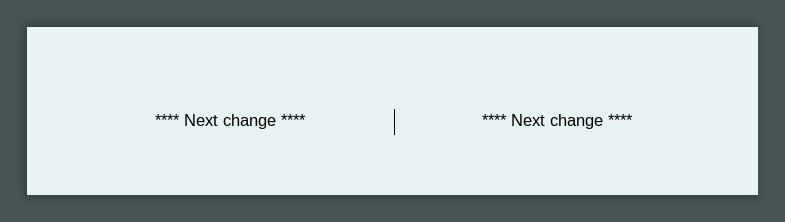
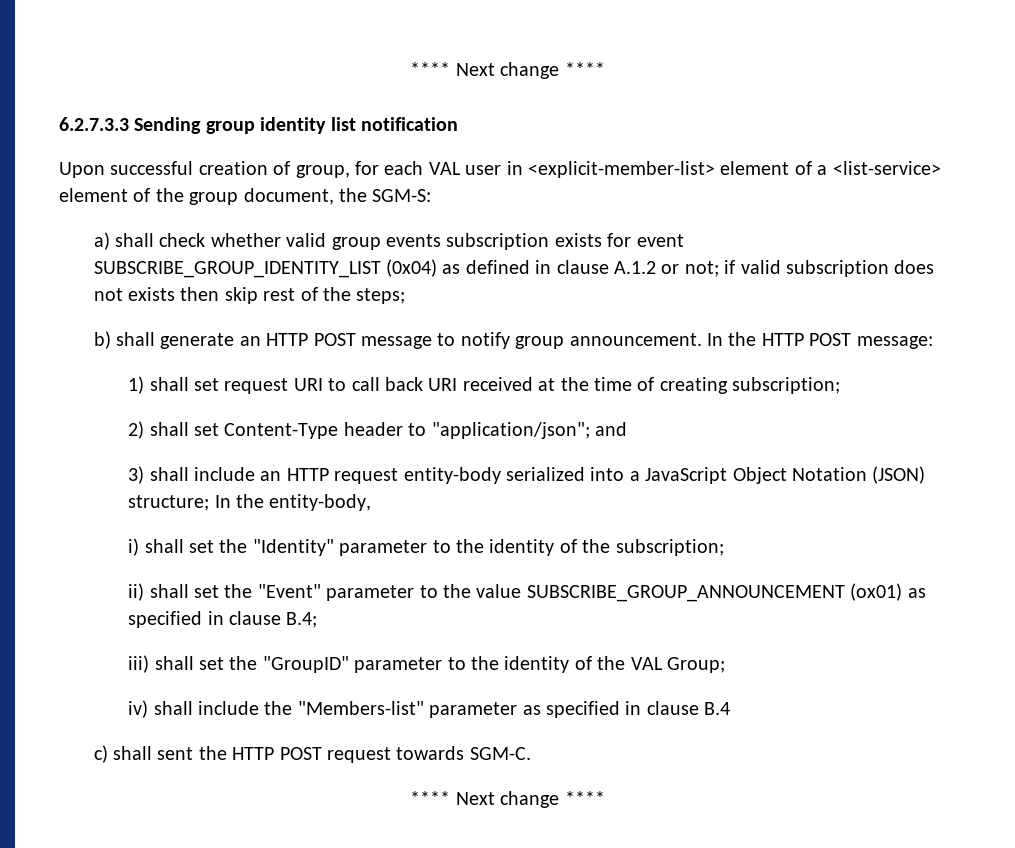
[155,114,306,129] **** Next change **** -> [410,62,605,79] [59,117,458,134] [59,161,941,178] [59,188,432,205] [93,232,684,250] [93,259,935,278] [93,287,406,304] [93,331,933,349] [128,376,841,394] [128,421,628,439] [128,466,926,484] [128,494,372,511] [128,538,724,556] [128,583,926,602] [128,611,318,628] [128,655,726,673] [128,700,731,718] [93,745,531,763] **** Next change **** // 6.2.7.3.3 Sending group identity list notification // Upon successful creation of group, for each VAL user in <explicit-member-list> element of a <list-service> element of the group document, the SGM-S: // a) shall check whether valid group events subscription exists for event SUBSCRIBE_GROUP_IDENTITY_LIST (0x04) as defined in clause A.1.2 or not; if valid subscription does not exists then skip rest of the steps; // b) shall generate an HTTP POST message to notify group announcement. In the HTTP POST message: // 1) shall set request URI to call back URI received at the time of creating subscription; // 2) shall set Content-Type header to "application/json"; and // 3) shall include an HTTP request entity-body serialized into a JavaScript Object Notation (JSON) structure; In the entity-body, // i) shall set the "Identity" parameter to the identity of the subscription; // ii) shall set the "Event" parameter to the value SUBSCRIBE_GROUP_ANNOUNCEMENT (ox01) as specified in clause B.4; // iii) shall set the "GroupID" parameter to the identity of the VAL Group; // iv) shall include the "Members-list" parameter as specified in clause B.4 // c) shall sent the HTTP POST request towards SGM-C.

